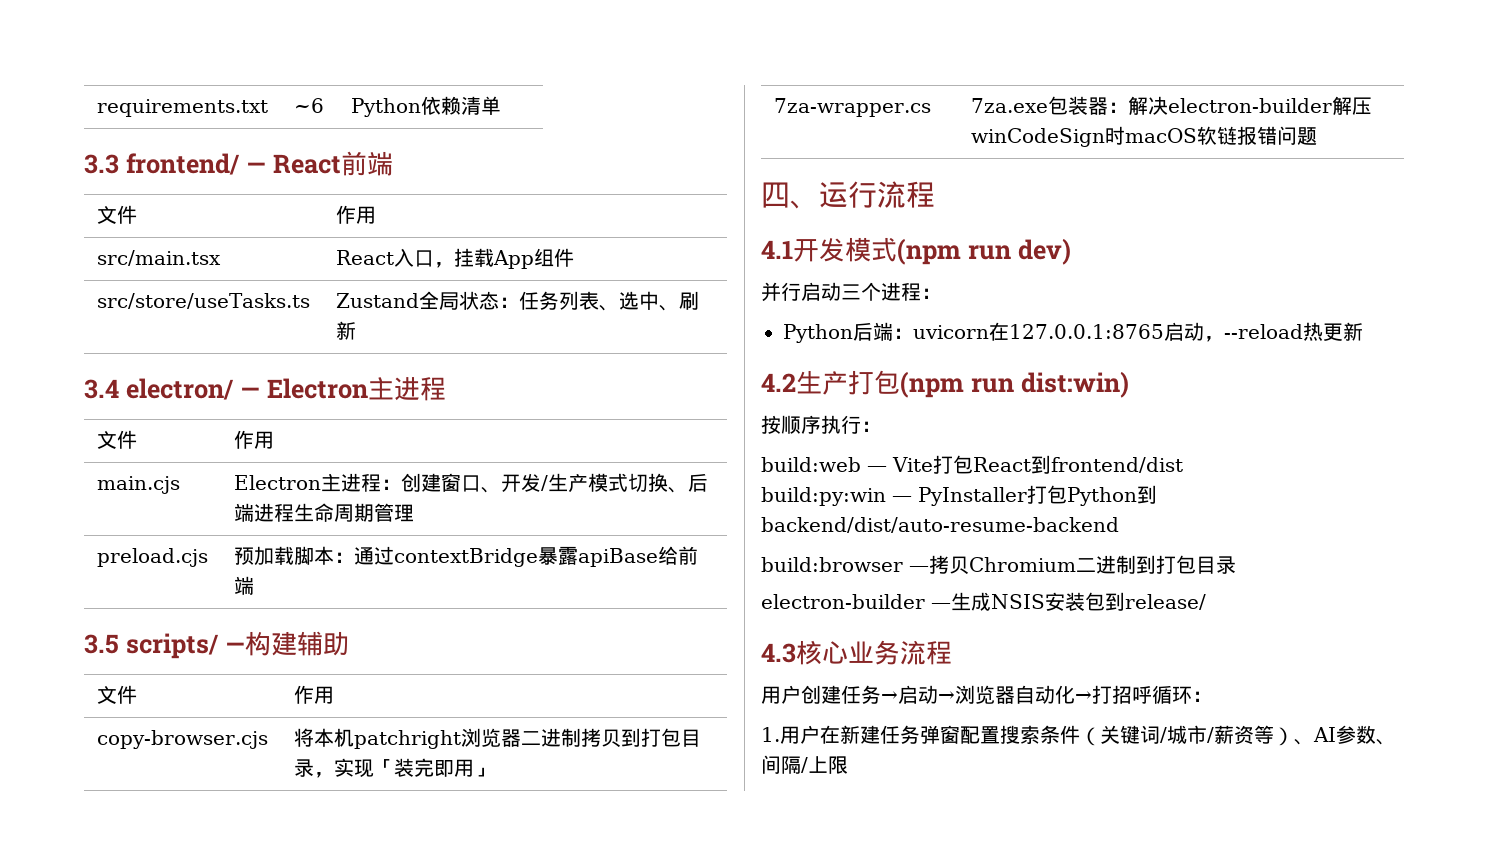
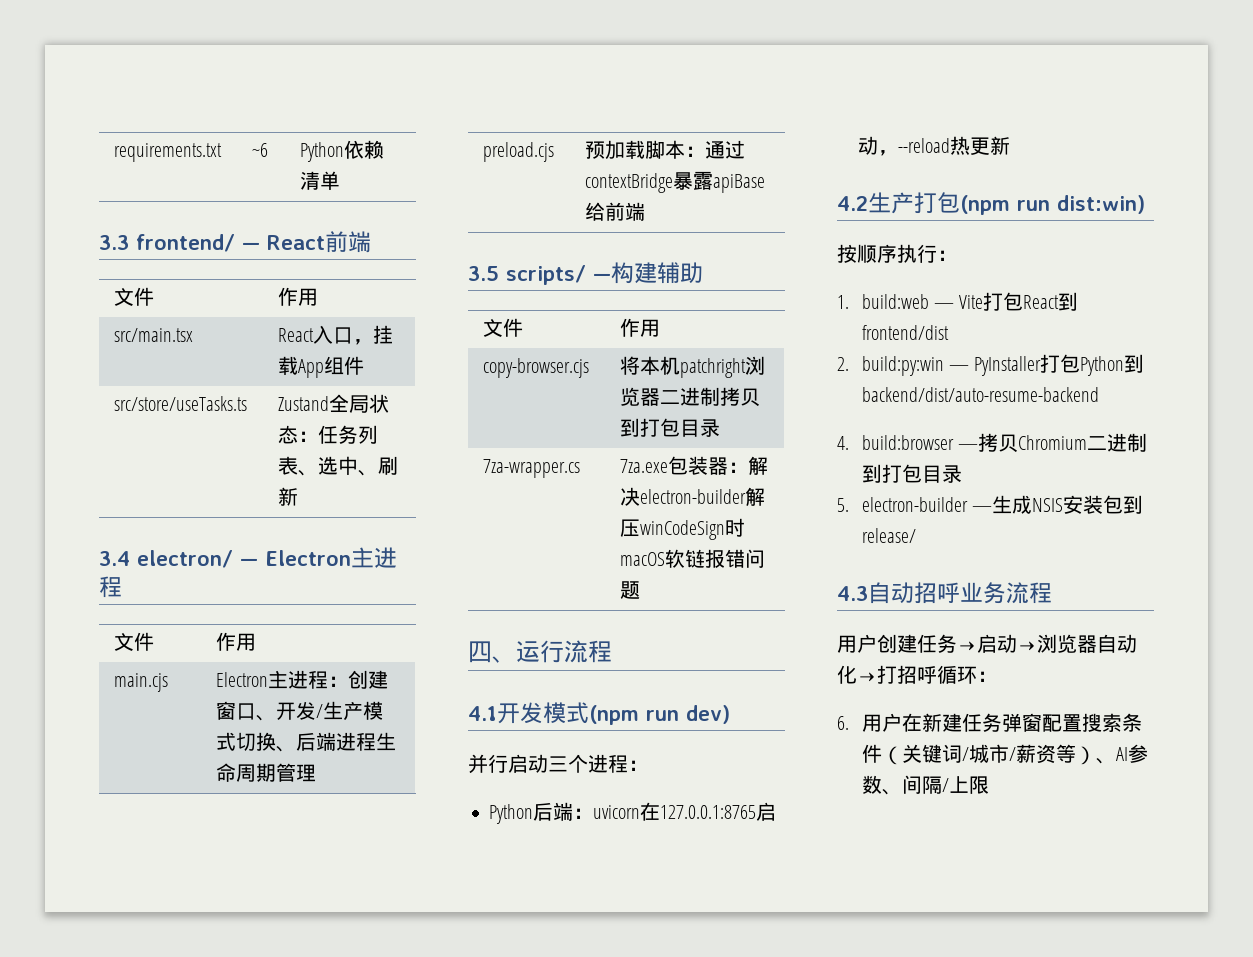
[313,758,494,778] ，实现「装完即用」 -> (721, 428) none
(881, 426) none -> [837,295,849,309] 1.
(1183, 465) none -> [837,357,849,371] 2.
(1119, 525) none -> [837,436,849,450] 4.
(1236, 565) none -> [837,498,849,512] 5.
[796,640,848,665] 核心 -> [868,582,960,604] 自动招呼
[761,727,780,742] 1. -> [837,716,849,730] 6.

